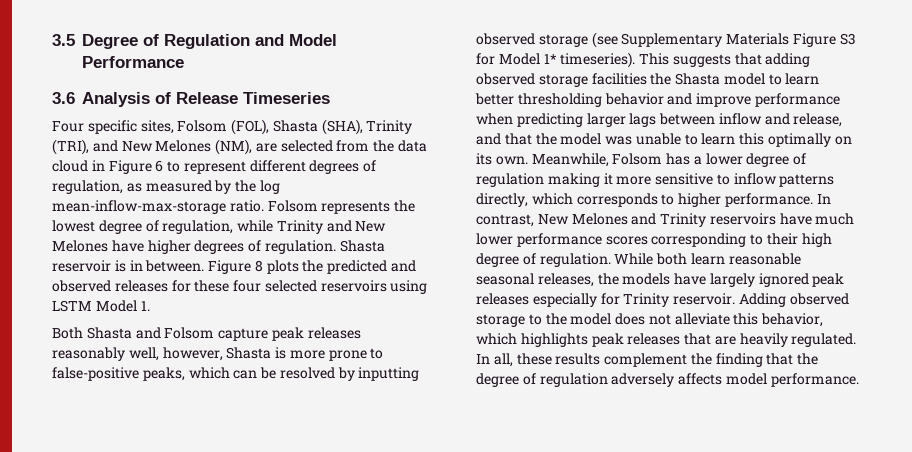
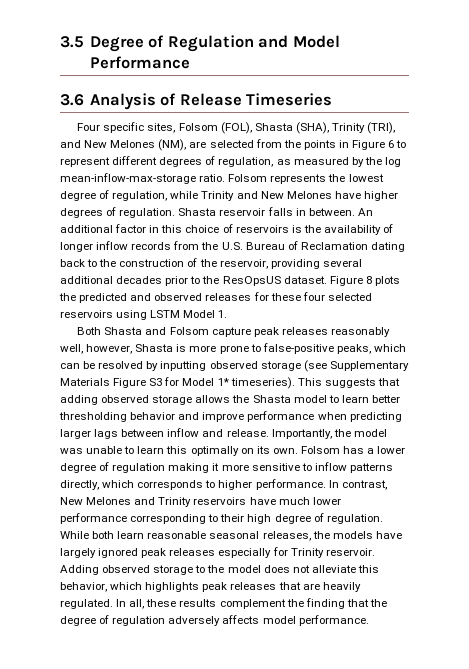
[398,140,428,152] [52,160,88,172] data cloud -> [303,140,336,150] points
[114,260,126,272] is -> [267,207,293,216] falls
(205, 266) none -> [357,208,373,216] [60,224,394,235] [60,241,405,252] [60,258,362,269] [60,276,327,286] An additional factor in this choice of reservoirs is the availability of longer inflow records from the U.S. Bureau of Reclamation dating back to the construction of the reservoir, providing several additional decades prior to the ResOpsUS dataset.
[591,73,647,85] facilities -> [195,395,231,403] allows
[793,113,843,127] [476,133,532,145] release, and that -> [226,429,332,439] release. Importantly,
[531,153,609,167] Meanwhile, -> (298, 451) none
[605,236,648,245] scores -> (127, 518) none

